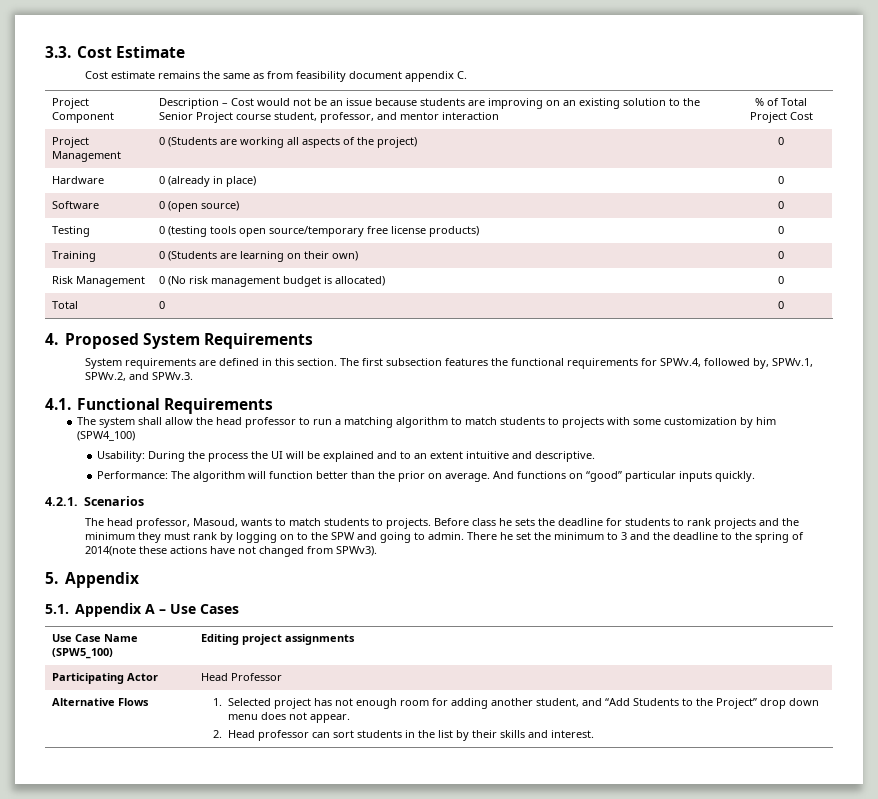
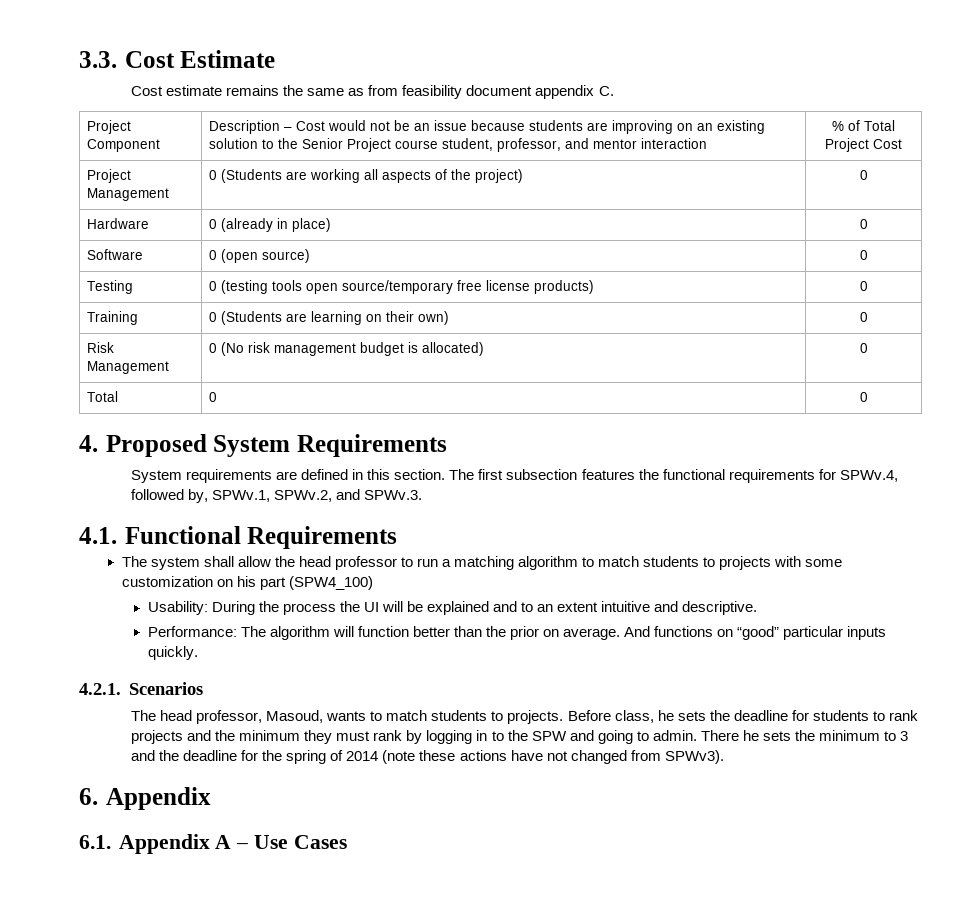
[740,417,777,428] by him -> [216,576,286,590] on his part
[471,518,496,526] class -> [614,710,654,723] class,
[279,534,294,540] on -> [476,730,488,741] in
[515,532,531,540] set -> [762,731,791,741] sets
[720,532,732,540] to -> [241,750,259,761] for
[84,546,136,556] 2014(note -> [346,750,416,764] 2014 (note
[45,572,58,584] 5. -> [79,788,98,805] 6.
[45,604,69,614] 5.1. -> [79,835,111,849] 6.1.
[52,634,139,642] [52,648,114,659] [201,634,356,645] [52,673,159,684] [201,673,283,681] [52,698,150,706] [213,698,819,709] [227,712,350,723] [213,730,594,741] // Use Case Name (SPW5_100) | Editing project assignments // Participating Actor | Head Professor // Alternative Flows | 1. Selected project has not enough room for adding another student, and “Add Students to the Project” drop down menu does not appear. // 2. Head professor can sort students in the list by their skills and interest. -> (347, 842) none

